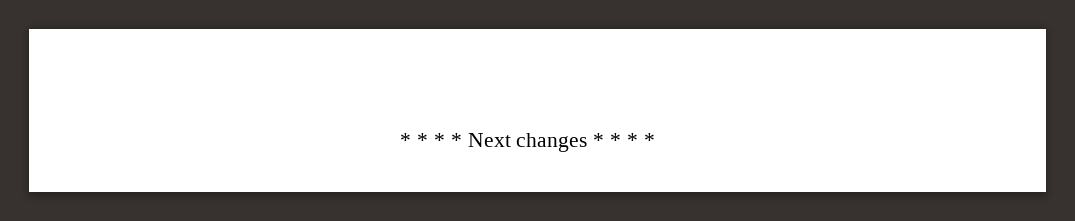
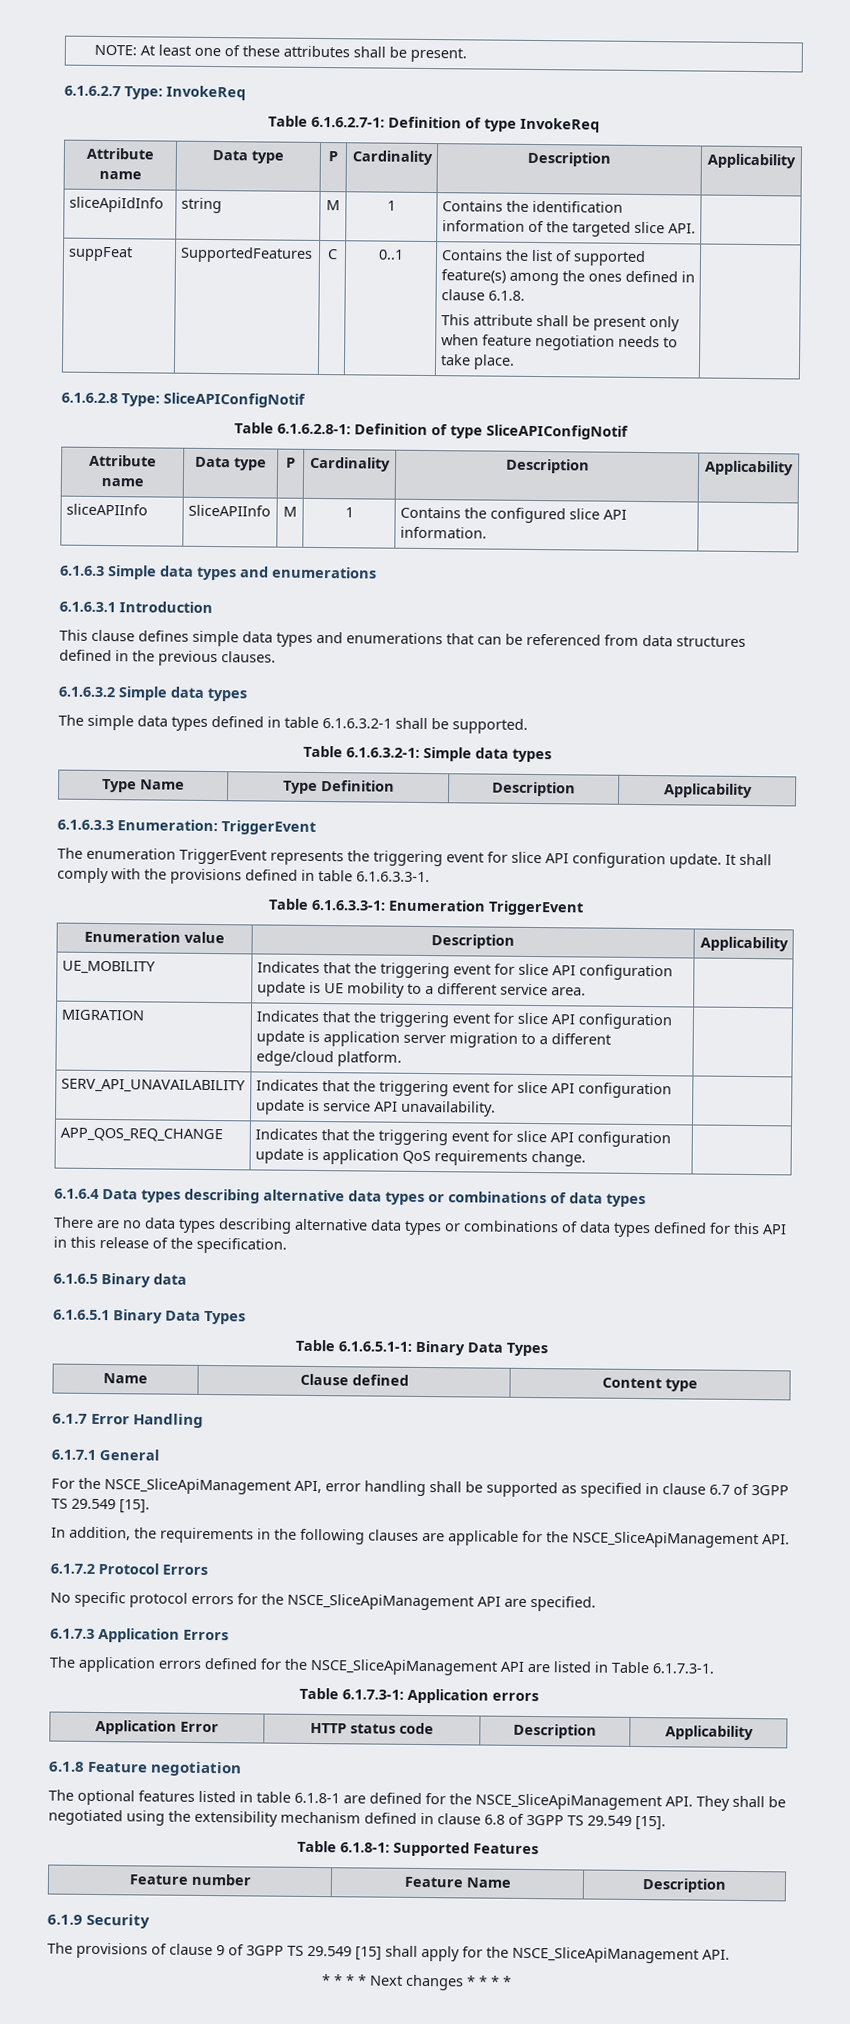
(400, 140) none -> [93,44,467,63] [64,85,246,101] [267,115,600,133] [86,147,154,160] [98,170,142,180] [212,150,284,164] [328,151,338,162] [351,150,433,166] [527,151,611,167] [707,153,796,169] [68,196,164,213] [180,197,222,214] [326,200,340,211] [387,200,396,211] [441,200,623,213] [441,220,696,237] [67,246,133,262] [179,246,313,263] [327,249,338,260] [378,249,404,260] [440,249,646,267] [440,269,695,286] [440,289,525,301] [440,314,680,332] [440,334,678,351] [439,354,515,370] [61,392,306,408] [233,422,629,440] [89,454,157,467] [100,477,144,487] [195,456,267,471] [286,457,296,468] [310,456,391,472] [504,458,590,474] [704,460,794,476] [65,503,148,516] [187,504,271,517] [283,506,297,517] [344,507,354,518] [399,506,627,524] [399,526,487,539] [60,565,377,581] [59,601,213,614] [59,629,746,647] [59,649,276,667] [58,686,247,702] [58,714,528,734] [303,745,552,763] [102,779,185,793] [282,780,395,794] [492,781,576,797] [662,783,753,799] [57,819,316,835] [57,847,772,869] [57,867,430,885] [268,898,584,916] [84,930,225,944] [431,934,516,949] [699,936,789,952] [61,960,156,975] [256,961,673,981] [256,981,586,998] [60,1009,145,1021] [255,1010,672,1030] [255,1030,611,1048] [255,1050,402,1067] [60,1078,246,1094] [255,1079,672,1099] [255,1099,496,1117] [59,1127,223,1143] [254,1128,671,1148] [254,1148,586,1167] [54,1188,646,1208] [53,1216,787,1238] [53,1236,287,1254] [53,1273,187,1288] [53,1309,246,1325] [295,1339,548,1357] [103,1373,148,1384] [299,1373,409,1386] [602,1377,698,1392] [52,1413,205,1428] [51,1449,159,1461] [51,1477,789,1499] [51,1498,150,1514] [51,1526,790,1549] [50,1563,208,1576] [50,1591,596,1612] [50,1628,229,1643] [49,1656,714,1676] [298,1687,539,1704] [95,1719,219,1735] [310,1722,435,1735] [513,1723,597,1739] [664,1725,754,1741] [48,1761,243,1777] [48,1789,786,1811] [48,1809,666,1831] [296,1840,539,1857] [128,1873,252,1886] [403,1876,511,1888] [642,1878,726,1893] [47,1913,151,1929] [47,1942,730,1964] NOTE: At least one of these attributes shall be present. // 6.1.6.2.7 Type: InvokeReq // Table 6.1.6.2.7-1: Definition of type InvokeReq // Attribute name | Data type | P | Cardinality | Description | Applicability // sliceApiIdInfo | string | M | 1 | Contains the identification information of the targeted slice API. | // suppFeat | SupportedFeatures | C | 0..1 | Contains the list of supported feature(s) among the ones defined in clause 6.1.8. // This attribute shall be present only when feature negotiation needs to take place. | // 6.1.6.2.8 Type: SliceAPIConfigNotif // Table 6.1.6.2.8-1: Definition of type SliceAPIConfigNotif // Attribute name | Data type | P | Cardinality | Description | Applicability // sliceAPIInfo | SliceAPIInfo | M | 1 | Contains the configured slice API information. | // 6.1.6.3 Simple data types and enumerations // 6.1.6.3.1 Introduction // This clause defines simple data types and enumerations that can be referenced from data structures defined in the previous clauses. // 6.1.6.3.2 Simple data types // The simple data types defined in table 6.1.6.3.2-1 shall be supported. // Table 6.1.6.3.2-1: Simple data types // Type Name | Type Definition | Description | Applicability // 6.1.6.3.3 Enumeration: TriggerEvent // The enumeration TriggerEvent represents the triggering event for slice API configuration update. It shall comply with the provisions defined in table 6.1.6.3.3-1. // Table 6.1.6.3.3-1: Enumeration TriggerEvent // Enumeration value | Description | Applicability // UE_MOBILITY | Indicates that the triggering event for slice API configuration update is UE mobility to a different service area. | // MIGRATION | Indicates that the triggering event for slice API configuration update is application server migration to a different edge/cloud platform. | // SERV_API_UNAVAILABILITY | Indicates that the triggering event for slice API configuration update is service API unavailability. | // APP_QOS_REQ_CHANGE | Indicates that the triggering event for slice API configuration update is application QoS requirements change. | // 6.1.6.4 Data types describing alternative data types or combinations of data types // There are no data types describing alternative data types or combinations of data types defined for this API in this release of the specification. // 6.1.6.5 Binary data // 6.1.6.5.1 Binary Data Types // Table 6.1.6.5.1-1: Binary Data Types // Name | Clause defined | Content type // 6.1.7 Error Handling // 6.1.7.1 General // For the NSCE_SliceApiManagement API, error handling shall be supported as specified in clause 6.7 of 3GPP TS 29.549 [15]. // In addition, the requirements in the following clauses are applicable for the NSCE_SliceApiManagement API. // 6.1.7.2 Protocol Errors // No specific protocol errors for the NSCE_SliceApiManagement API are specified. // 6.1.7.3 Application Errors // The application errors defined for the NSCE_SliceApiManagement API are listed in Table 6.1.7.3-1. // Table 6.1.7.3-1: Application errors // Application Error | HTTP status code | Description | Applicability // 6.1.8 Feature negotiation // The optional features listed in table 6.1.8-1 are defined for the NSCE_SliceApiManagement API. They shall be negotiated using the extensibility mechanism defined in clause 6.8 of 3GPP TS 29.549 [15]. // Table 6.1.8-1: Supported Features // Feature number | Feature Name | Description // 6.1.9 Security // The provisions of clause 9 of 3GPP TS 29.549 [15] shall apply for the NSCE_SliceApiManagement API. //

